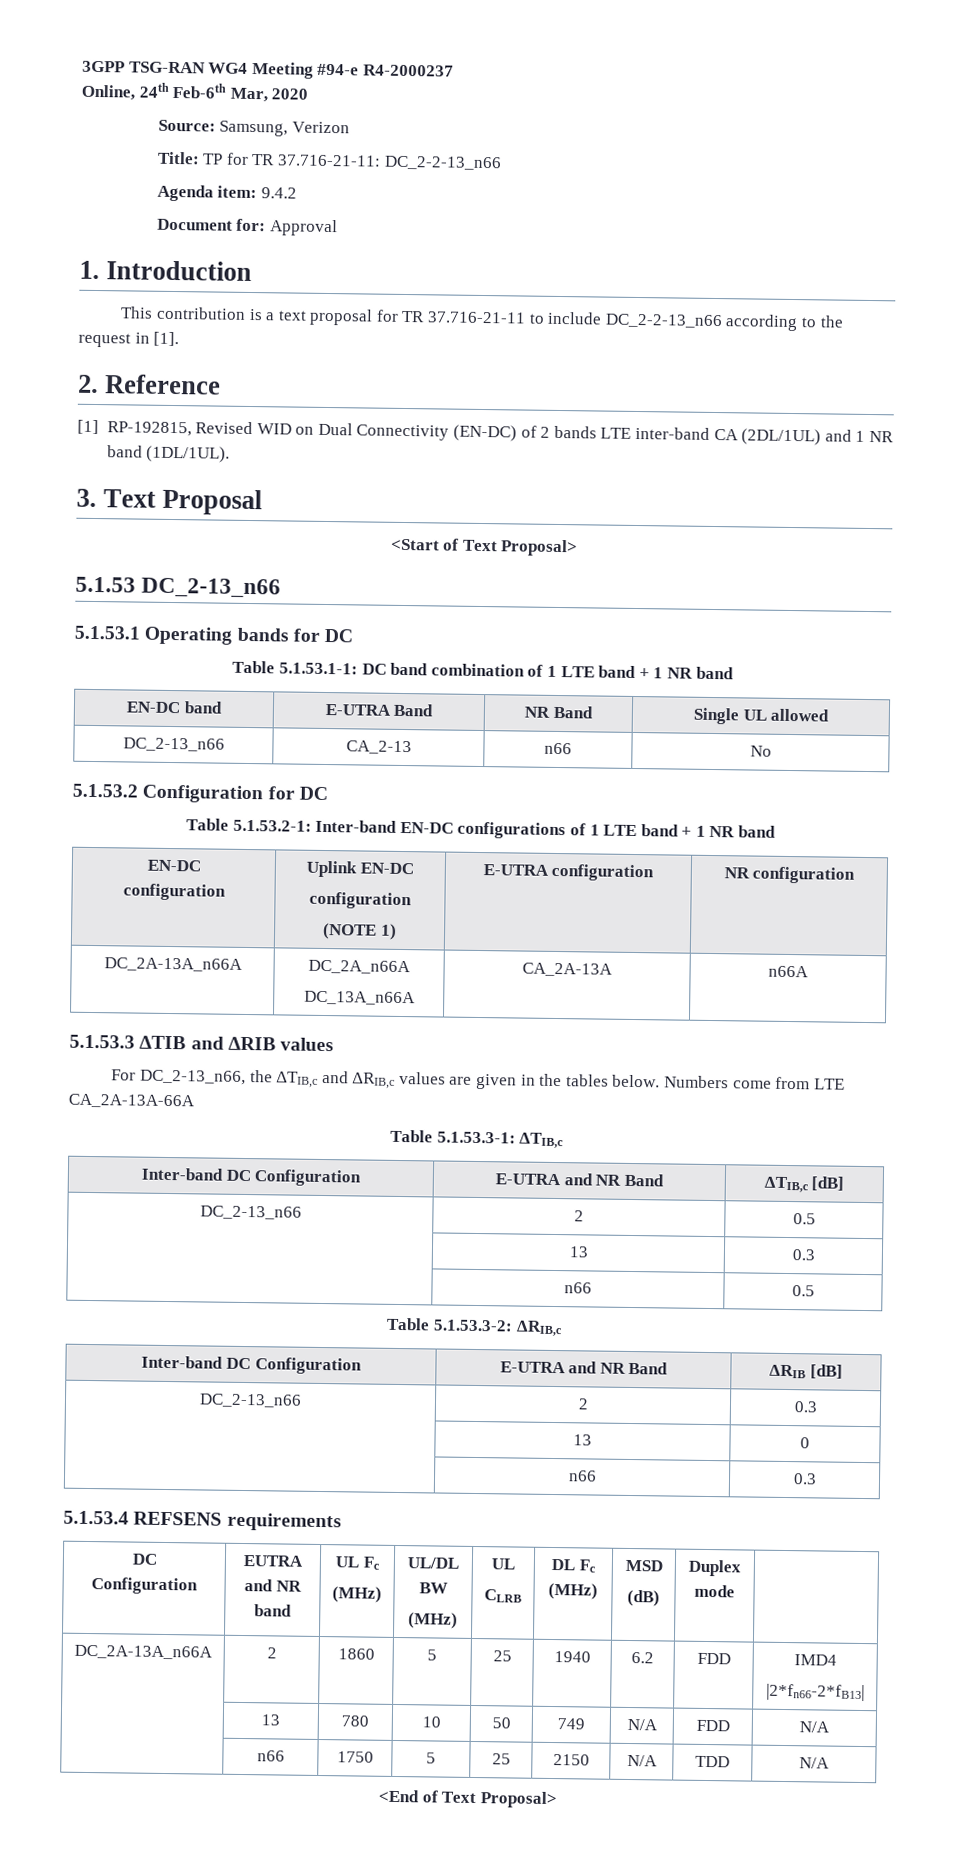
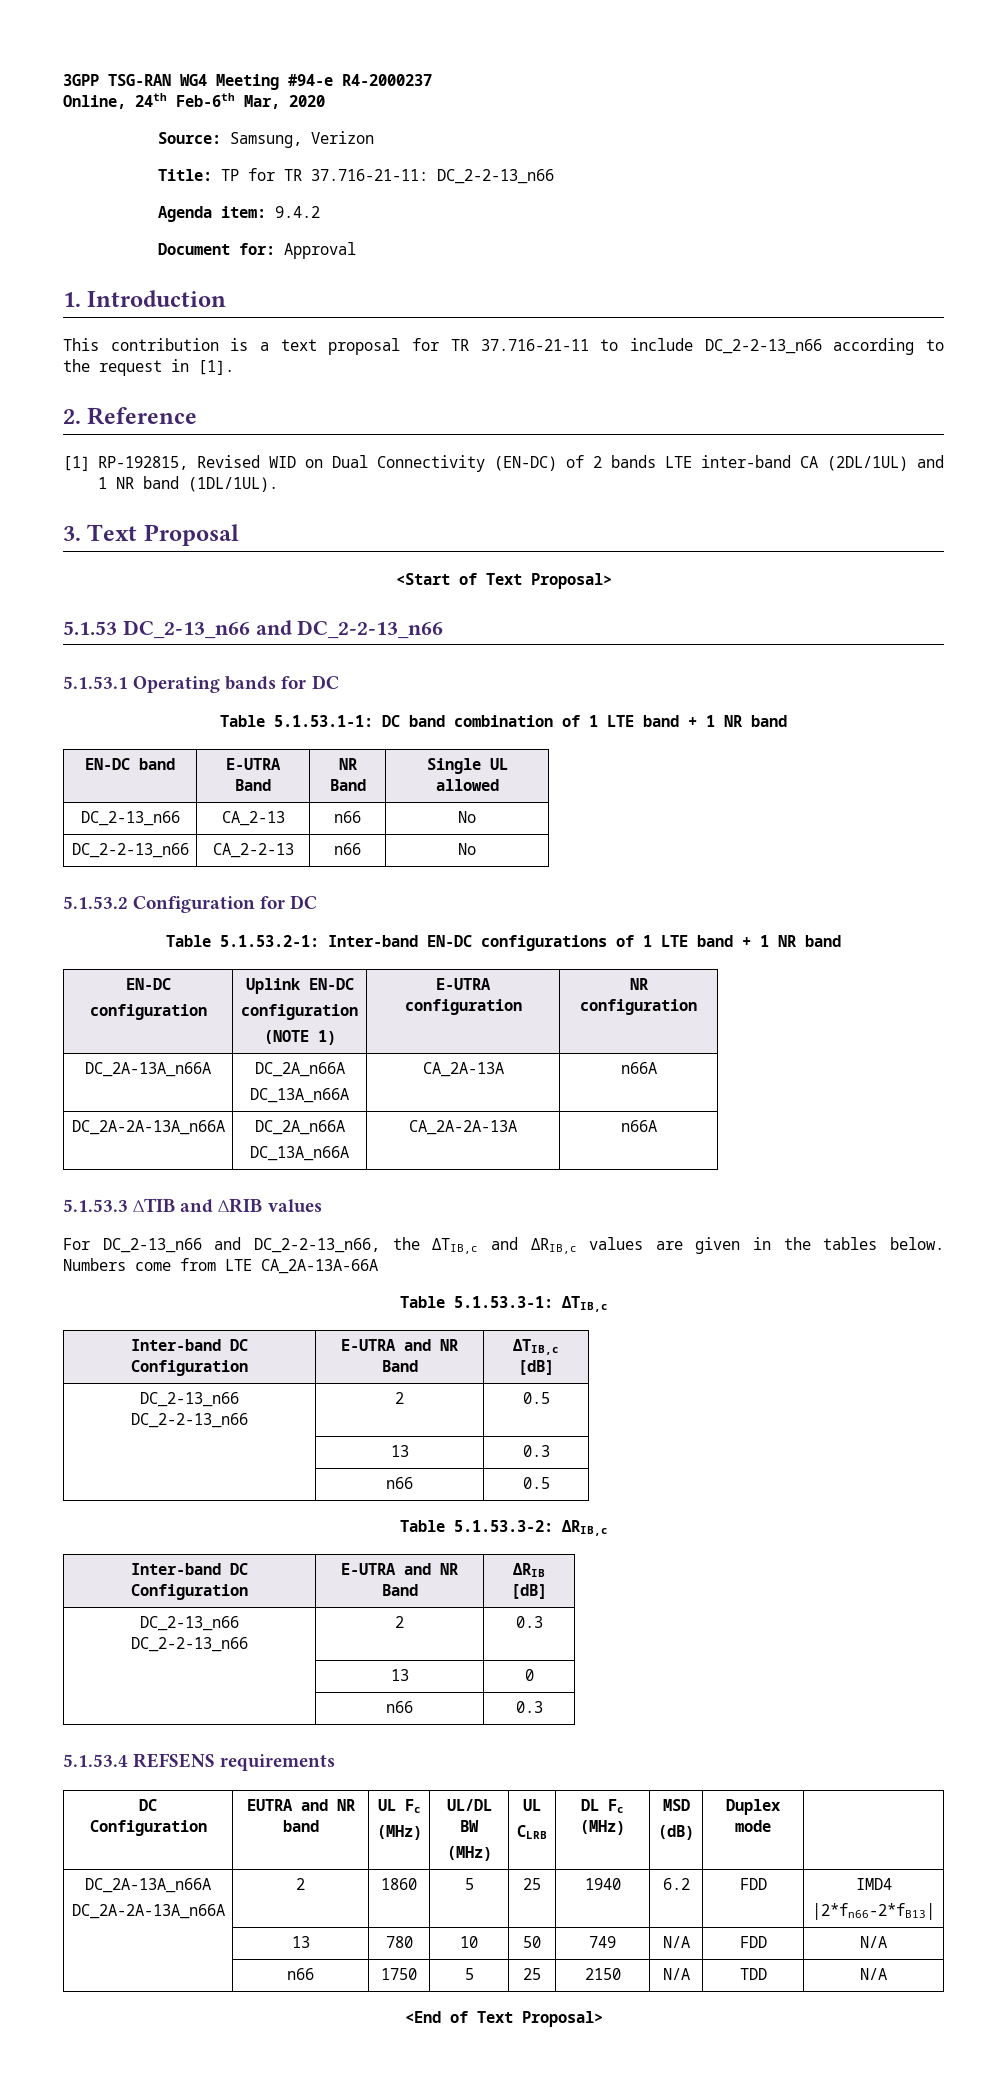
(282, 588) none -> [255,620,444,639] and DC_2-2-13_n66
(772, 751) none -> [71,843,189,858] [212,843,294,858] [334,843,361,855] [458,843,476,855] // DC_2-2-13_n66 | CA_2-2-13 | n66 | No
(809, 971) none -> [71,1120,225,1135] [254,1120,345,1135] [250,1146,349,1161] [409,1120,517,1135] [620,1120,657,1132] // DC_2A-2A-13A_n66A | DC_2A_n66A // DC_13A_n66A | CA_2A-2A-13A | n66A
[139,1069,246,1085] DC_2-13_n66, -> [102,1237,380,1253] DC_2-13_n66 and DC_2-2-13_n66,
(302, 1212) none -> [131,1413,248,1428] // DC_2-2-13_n66
(302, 1400) none -> [131,1637,248,1652] // DC_2-2-13_n66
(213, 1652) none -> [71,1904,225,1919] // DC_2A-2A-13A_n66A

